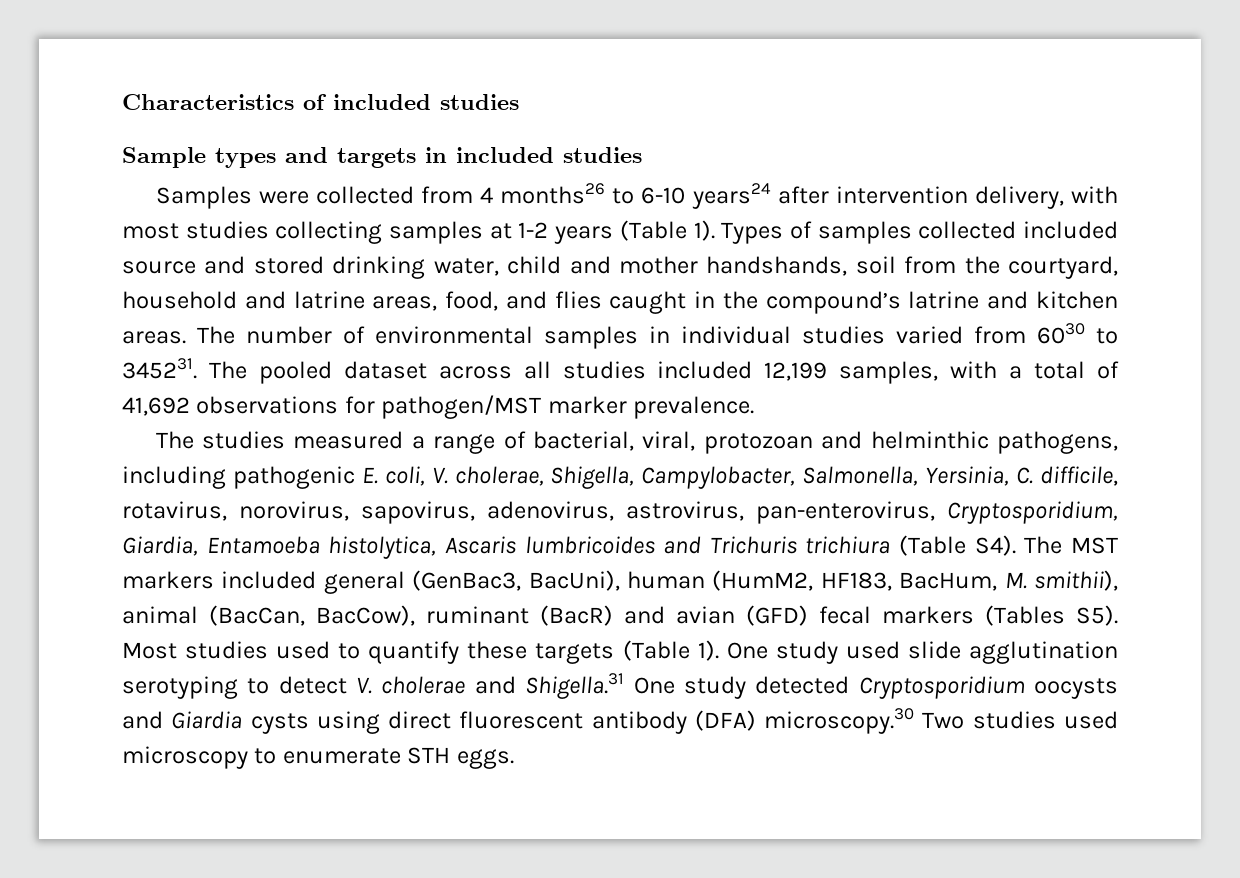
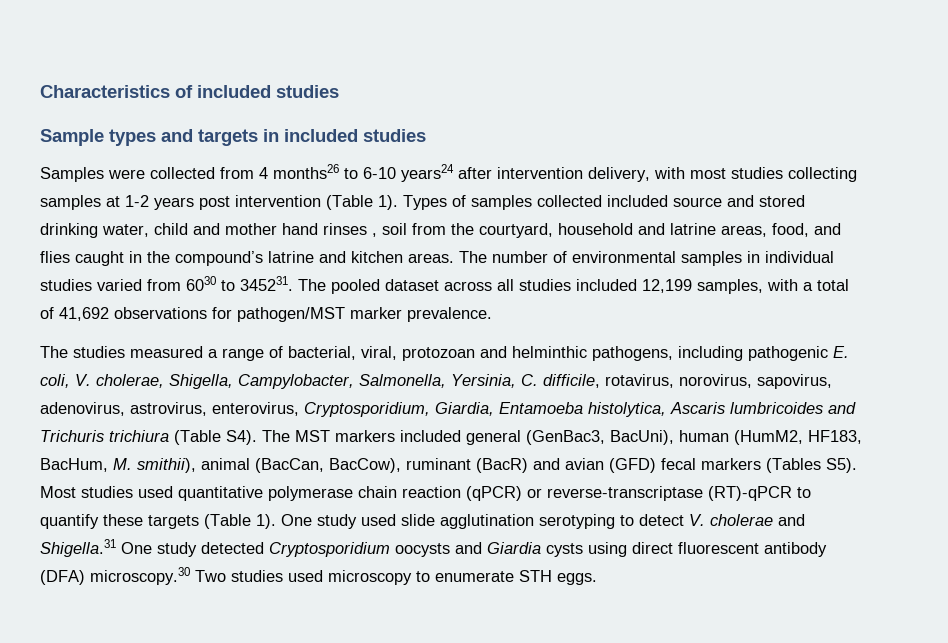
(614, 235) none -> [199,195,321,210] post intervention
[706,256,848,276] handshands, -> [282,223,377,237] hand rinses ,
[756,501,935,524] pan-enterovirus, -> [212,402,299,416] enterovirus,
(331, 650) none -> [178,486,792,501] quantitative polymerase chain reaction (qPCR) or reverse-transcriptase (RT)-qPCR

